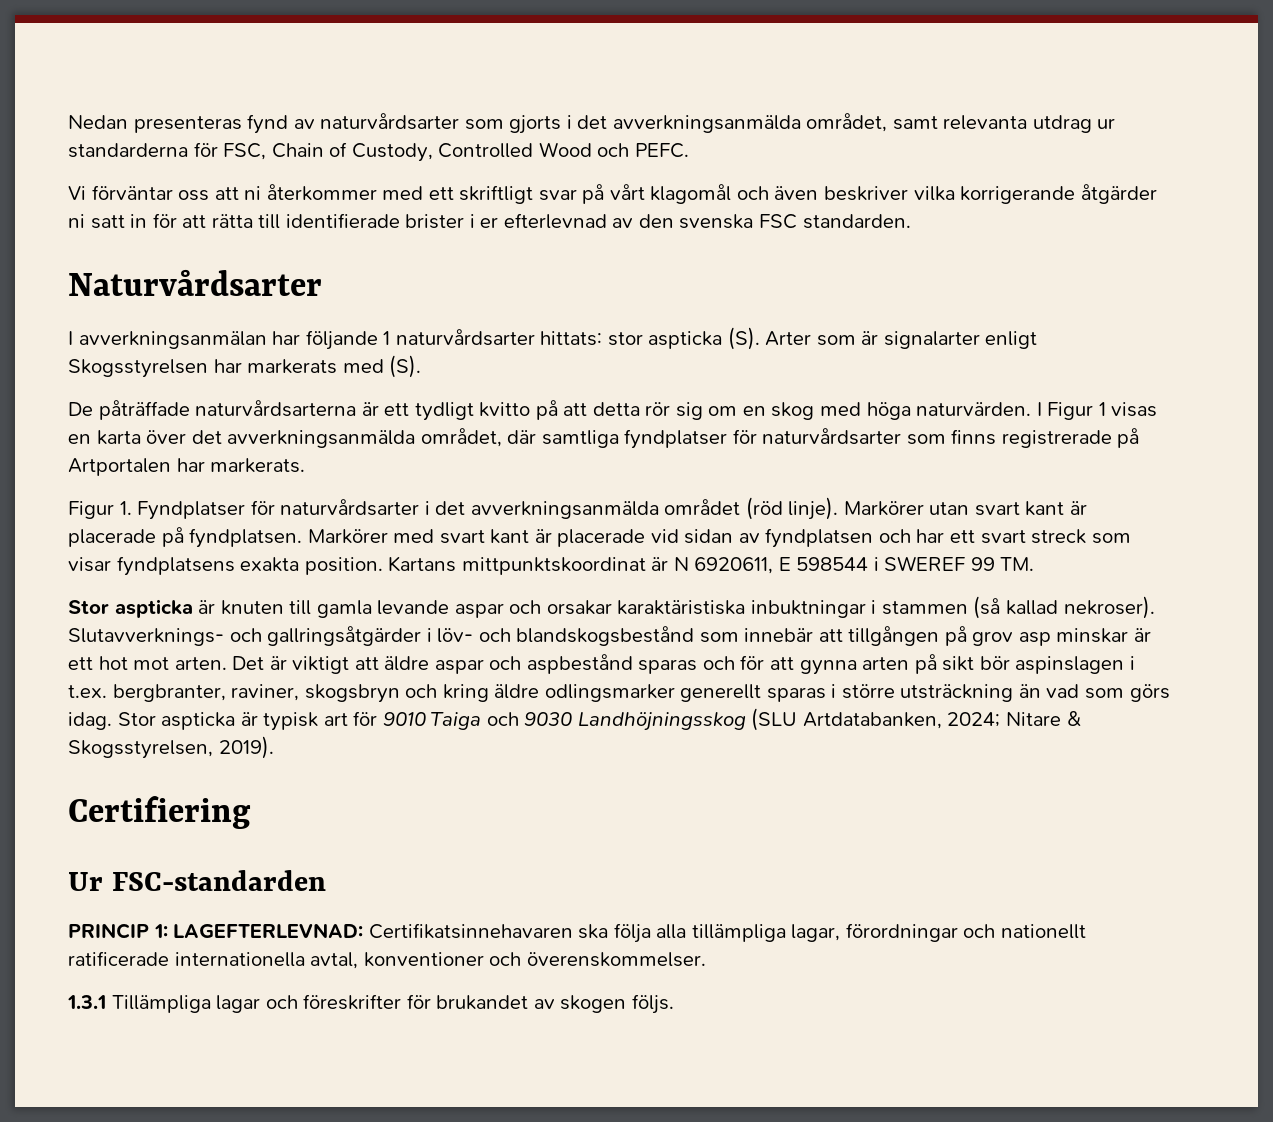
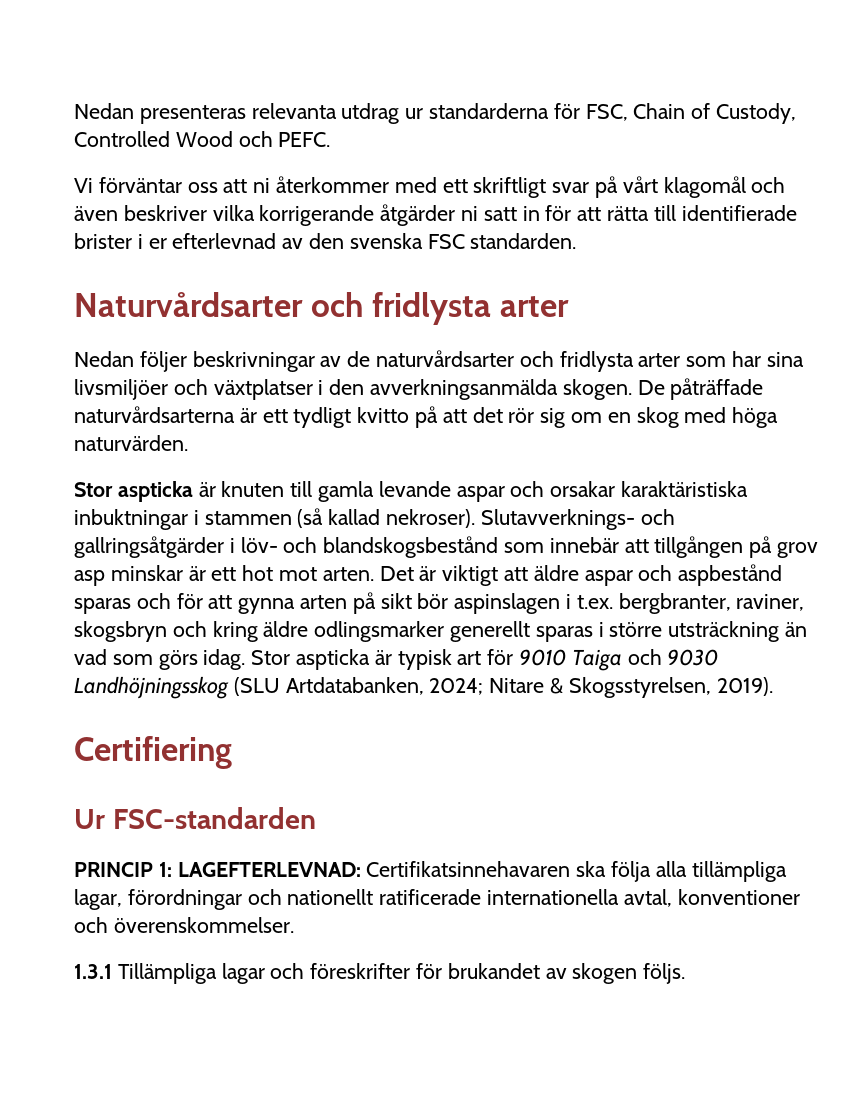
[247,113,938,134] fynd av naturvårdsarter som gjorts i det avverkningsanmälda området, samt -> (246, 114) none
[68,327,1038,350] [68,355,422,378] // I avverkningsanmälan har följande 1 naturvårdsarter hittats: stor aspticka (S). Arter som är signalarter enligt Skogsstyrelsen har markerats med (S). // -> [311,292,570,325] [74,350,804,372] [74,379,632,400] och fridlysta arter // Nedan följer beskrivningar av de naturvårdsarter och fridlysta arter som har sina livsmiljöer och växtplatser i den avverkningsanmälda skogen.
[592,402,640,416] detta -> [472,407,503,423] det
[1036,402,1158,420] [68,428,1140,449] [68,458,306,476] [68,497,1088,520] [68,527,1131,548] [68,556,1035,576] I Figur 1 visas en karta över det avverkningsanmälda området, där samtliga fyndplatser för naturvårdsarter som finns registrerade på Artportalen har markerats. // Figur 1. Fyndplatser för naturvårdsarter i det avverkningsanmälda området (röd linje). Markörer utan svart kant är placerade på fyndplatsen. Markörer med svart kant är placerade vid sidan av fyndplatsen och har ett svart streck som visar fyndplatsens exakta position. Kartans mittpunktskoordinat är N 6920611, E 598544 i SWEREF 99 TM. -> (188, 443) none

